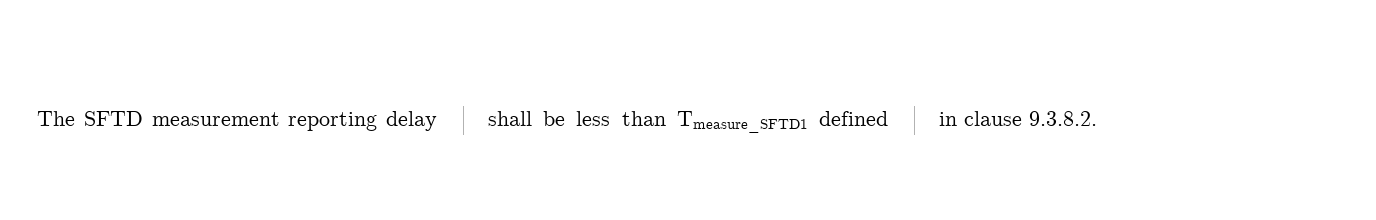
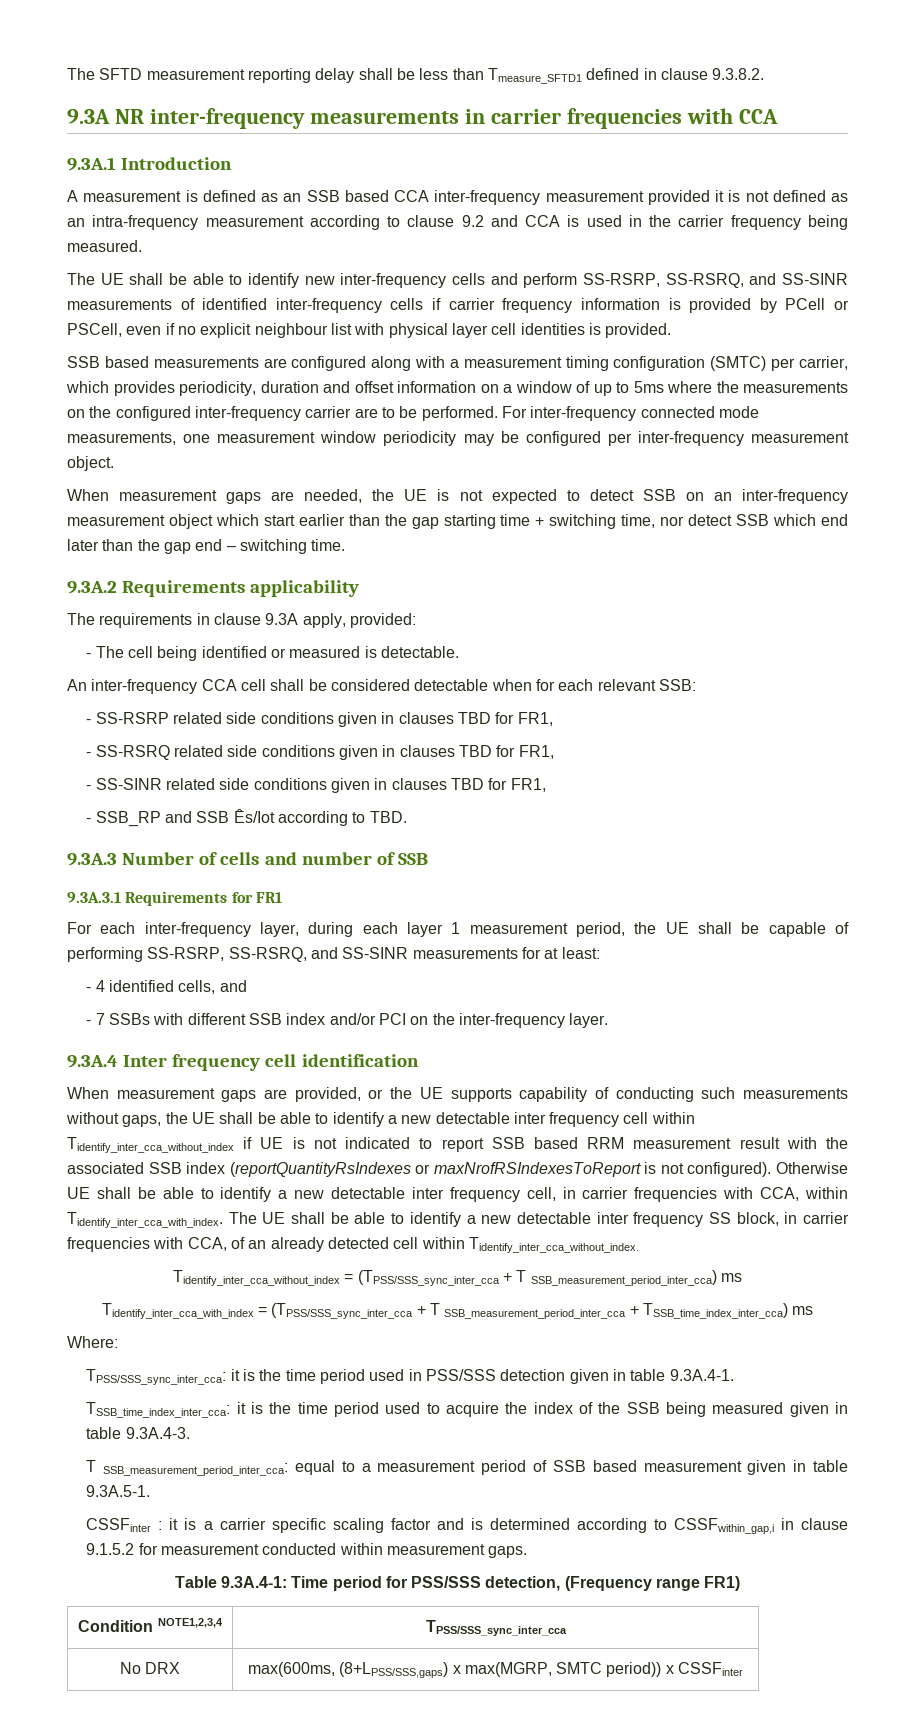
(1097, 118) none -> [67,108,778,129] [67,157,233,171] [67,190,848,205] [67,215,848,230] [67,240,142,252] [67,273,848,288] [67,298,850,313] [67,323,672,338] [67,356,848,371] [66,381,848,396] [67,406,759,421] [67,431,850,446] [67,456,114,471] [67,489,849,504] [67,514,849,529] [67,539,346,554] [67,580,360,597] [67,613,416,628] [86,646,459,661] [67,679,696,694] [86,712,553,727] [86,745,554,760] [86,778,546,793] [86,809,407,827] [67,852,428,866] [67,891,282,906] [67,922,850,937] [67,947,600,962] [86,980,247,994] [86,1013,609,1028] [67,1054,419,1071] [67,1087,849,1102] [66,1112,695,1127] [67,1137,848,1153] [67,1162,848,1177] [67,1187,848,1202] [67,1212,849,1228] [67,1237,639,1253] [173,1270,742,1286] [101,1303,814,1319] [67,1336,118,1348] [86,1369,734,1385] [86,1402,848,1418] [86,1427,190,1439] [86,1460,848,1476] [86,1485,151,1497] [86,1518,849,1534] [86,1543,528,1558] [174,1576,741,1591] [78,1618,223,1632] [425,1620,567,1636] [119,1662,181,1674] [247,1662,744,1678] // 9.3A NR inter-frequency measurements in carrier frequencies with CCA // 9.3A.1 Introduction // A measurement is defined as an SSB based CCA inter-frequency measurement provided it is not defined as an intra-frequency measurement according to clause 9.2 and CCA is used in the carrier frequency being measured. // The UE shall be able to identify new inter-frequency cells and perform SS-RSRP, SS-RSRQ, and SS-SINR measurements of identified inter-frequency cells if carrier frequency information is provided by PCell or PSCell, even if no explicit neighbour list with physical layer cell identities is provided. // SSB based measurements are configured along with a measurement timing configuration (SMTC) per carrier, which provides periodicity, duration and offset information on a window of up to 5ms where the measurements on the configured inter-frequency carrier are to be performed. For inter-frequency connected mode measurements, one measurement window periodicity may be configured per inter-frequency measurement object. // When measurement gaps are needed, the UE is not expected to detect SSB on an inter-frequency measurement object which start earlier than the gap starting time + switching time, nor detect SSB which end later than the gap end – switching time. // 9.3A.2 Requirements applicability // The requirements in clause 9.3A apply, provided: // - The cell being identified or measured is detectable. // An inter-frequency CCA cell shall be considered detectable when for each relevant SSB: // - SS-RSRP related side conditions given in clauses TBD for FR1, // - SS-RSRQ related side conditions given in clauses TBD for FR1, // - SS-SINR related side conditions given in clauses TBD for FR1, // - SSB_RP and SSB Ês/Iot according to TBD. // 9.3A.3 Number of cells and number of SSB // 9.3A.3.1 Requirements for FR1 // For each inter-frequency layer, during each layer 1 measurement period, the UE shall be capable of performing SS-RSRP, SS-RSRQ, and SS-SINR measurements for at least: // - 4 identified cells, and // - 7 SSBs with different SSB index and/or PCI on the inter-frequency layer. // 9.3A.4 Inter frequency cell identification // When measurement gaps are provided, or the UE supports capability of conducting such measurements without gaps, the UE shall be able to identify a new detectable inter frequency cell within Tidentify_inter_cca_without_index if UE is not indicated to report SSB based RRM measurement result with the associated SSB index (reportQuantityRsIndexes or maxNrofRSIndexesToReport is not configured). Otherwise UE shall be able to identify a new detectable inter frequency cell, in carrier frequencies with CCA, within Tidentify_inter_cca_with_index. The UE shall be able to identify a new detectable inter frequency SS block, in carrier frequencies with CCA, of an already detected cell within Tidentify_inter_cca_without_index. // Tidentify_inter_cca_without_index = (TPSS/SSS_sync_inter_cca + T SSB_measurement_period_inter_cca) ms // Tidentify_inter_cca_with_index = (TPSS/SSS_sync_inter_cca + T SSB_measurement_period_inter_cca + TSSB_time_index_inter_cca) ms // Where: // TPSS/SSS_sync_inter_cca: it is the time period used in PSS/SSS detection given in table 9.3A.4-1. // TSSB_time_index_inter_cca: it is the time period used to acquire the index of the SSB being measured given in table 9.3A.4-3. // T SSB_measurement_period_inter_cca: equal to a measurement period of SSB based measurement given in table 9.3A.5-1. // CSSFinter : it is a carrier specific scaling factor and is determined according to CSSFwithin_gap,i in clause 9.1.5.2 for measurement conducted within measurement gaps. // Table 9.3A.4-1: Time period for PSS/SSS detection, (Frequency range FR1) // Condition NOTE1,2,3,4 | TPSS/SSS_sync_inter_cca // No DRX | max(600ms, (8+LPSS/SSS,gaps) x max(MGRP, SMTC period)) x CSSFinter

